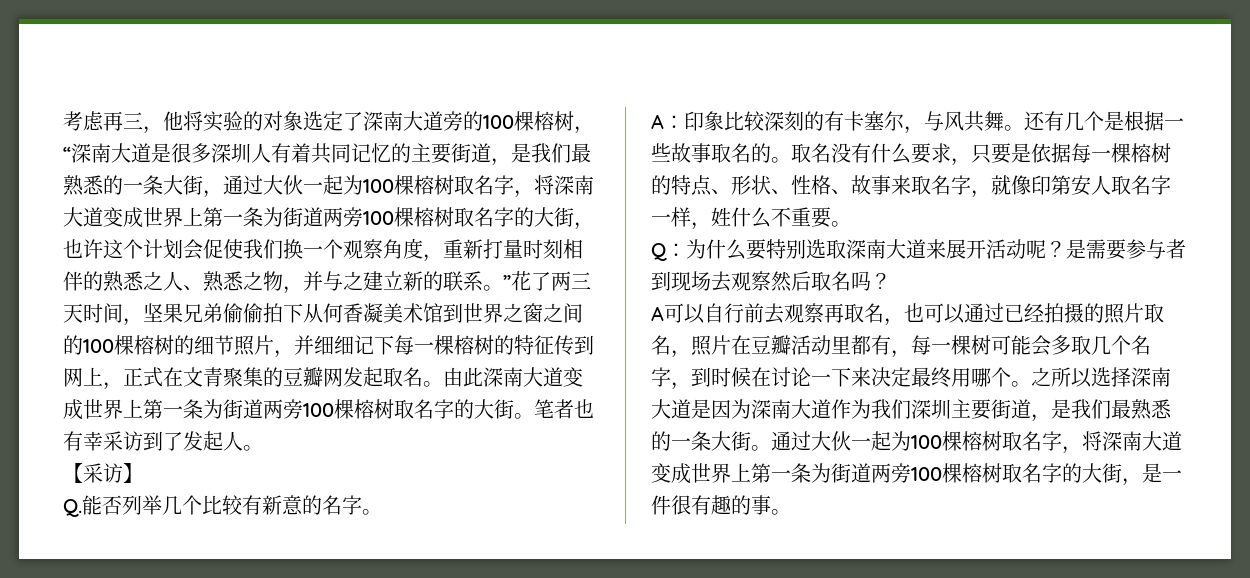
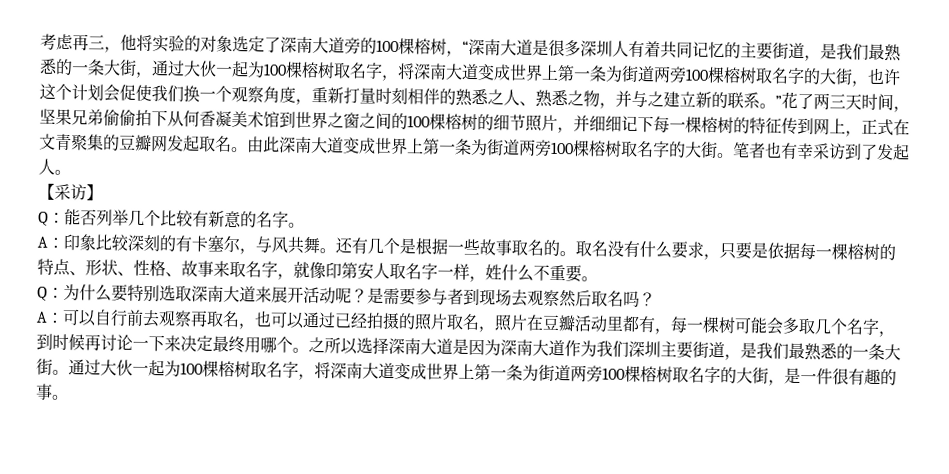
[63,499,82,517] Q. -> [38,211,65,226] Q：
(664, 313) none -> [46,312,64,323] ：
[751,367,771,387] 在 -> [84,334,101,351] 再

